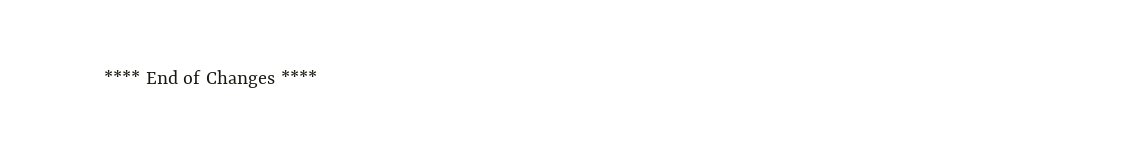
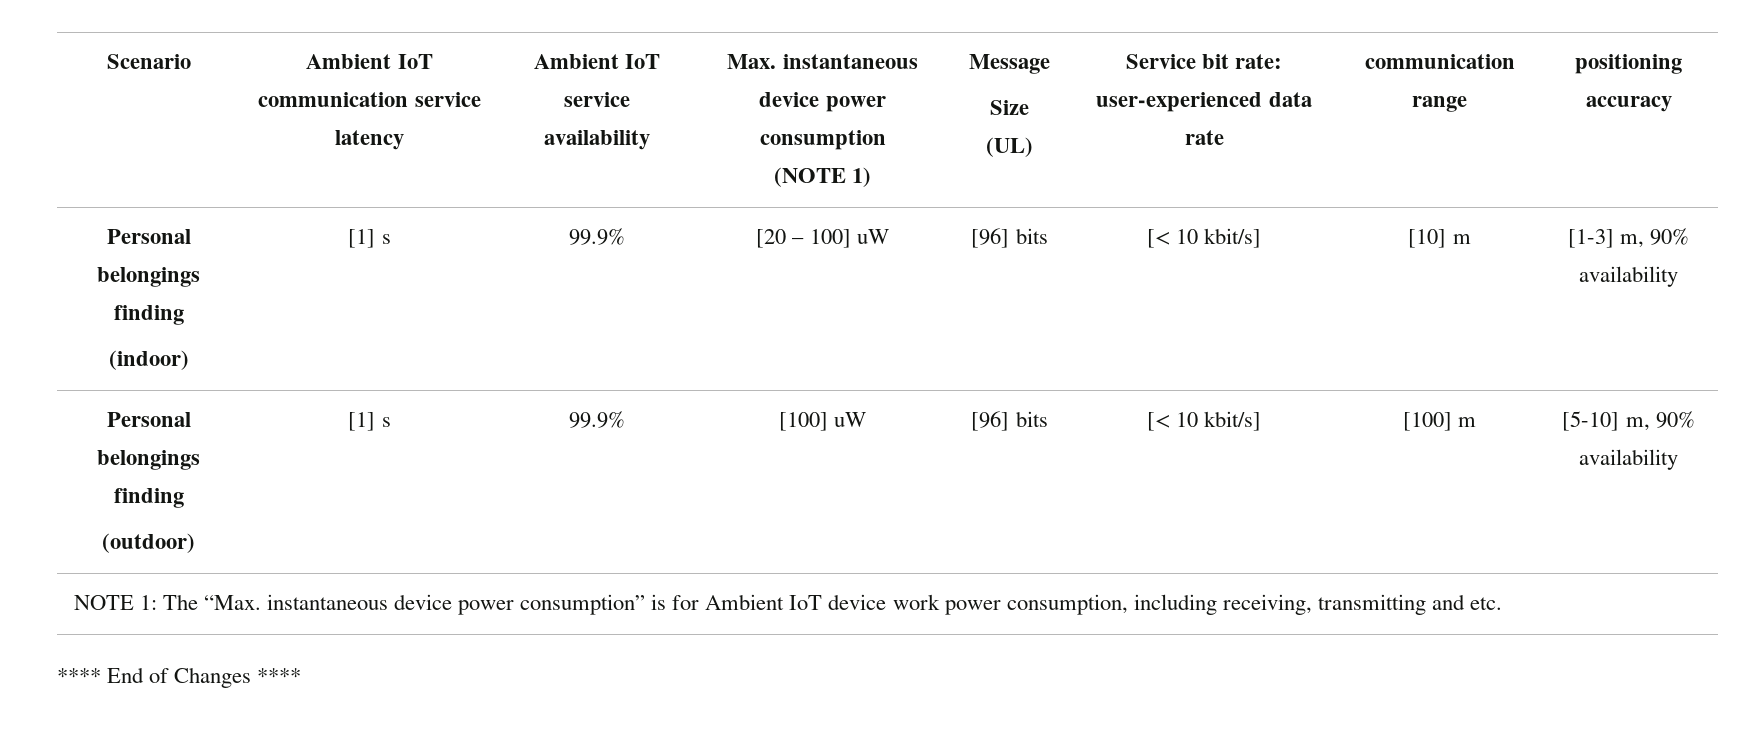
(104, 77) none -> [106,54,191,69] [306,54,433,69] [258,92,481,107] [335,130,404,150] [533,54,661,69] [564,92,630,107] [544,130,650,150] [727,54,918,69] [759,92,886,112] [759,130,886,150] [773,167,872,187] [969,54,1050,74] [990,100,1029,115] [986,137,1033,157] [1125,54,1283,69] [1096,92,1312,112] [1184,130,1224,145] [1364,54,1515,69] [1412,96,1467,112] [1575,54,1682,74] [1585,96,1672,112] [106,229,191,244] [97,267,200,287] [113,305,184,325] [108,350,189,370] [348,229,391,248] [569,228,625,245] [756,229,889,248] [971,228,1048,248] [1146,228,1262,248] [1408,229,1471,248] [1567,228,1690,248] [1579,266,1678,287] [106,412,191,427] [97,450,200,470] [113,488,184,508] [102,533,195,553] [348,412,391,431] [569,411,625,428] [778,412,867,431] [971,411,1048,431] [1146,411,1262,431] [1402,412,1477,431] [1562,411,1695,431] [1579,449,1678,470] [73,594,1503,615] Scenario | Ambient IoT communication service latency | Ambient IoT service availability | Max. instantaneous device power consumption // (NOTE 1) | Message // Size (UL) | Service bit rate: user-experienced data rate | communication range | positioning accuracy // Personal belongings finding // (indoor) | [1] s | 99.9% | [20 – 100] uW | [96] bits | [< 10 kbit/s] | [10] m | [1-3] m, 90% availability // Personal belongings finding // (outdoor) | [1] s | 99.9% | [100] uW | [96] bits | [< 10 kbit/s] | [100] m | [5-10] m, 90% availability // NOTE 1: The “Max. instantaneous device power consumption” is for Ambient IoT device work power consumption, including receiving, transmitting and etc. //

